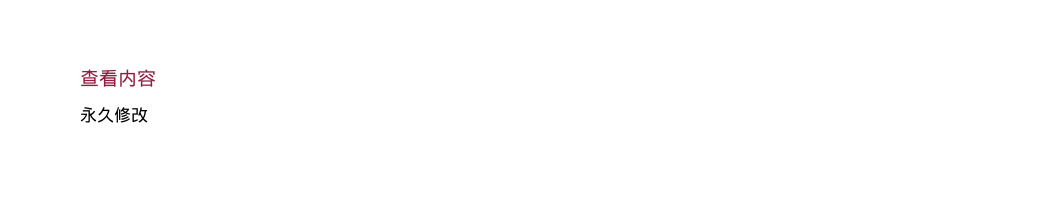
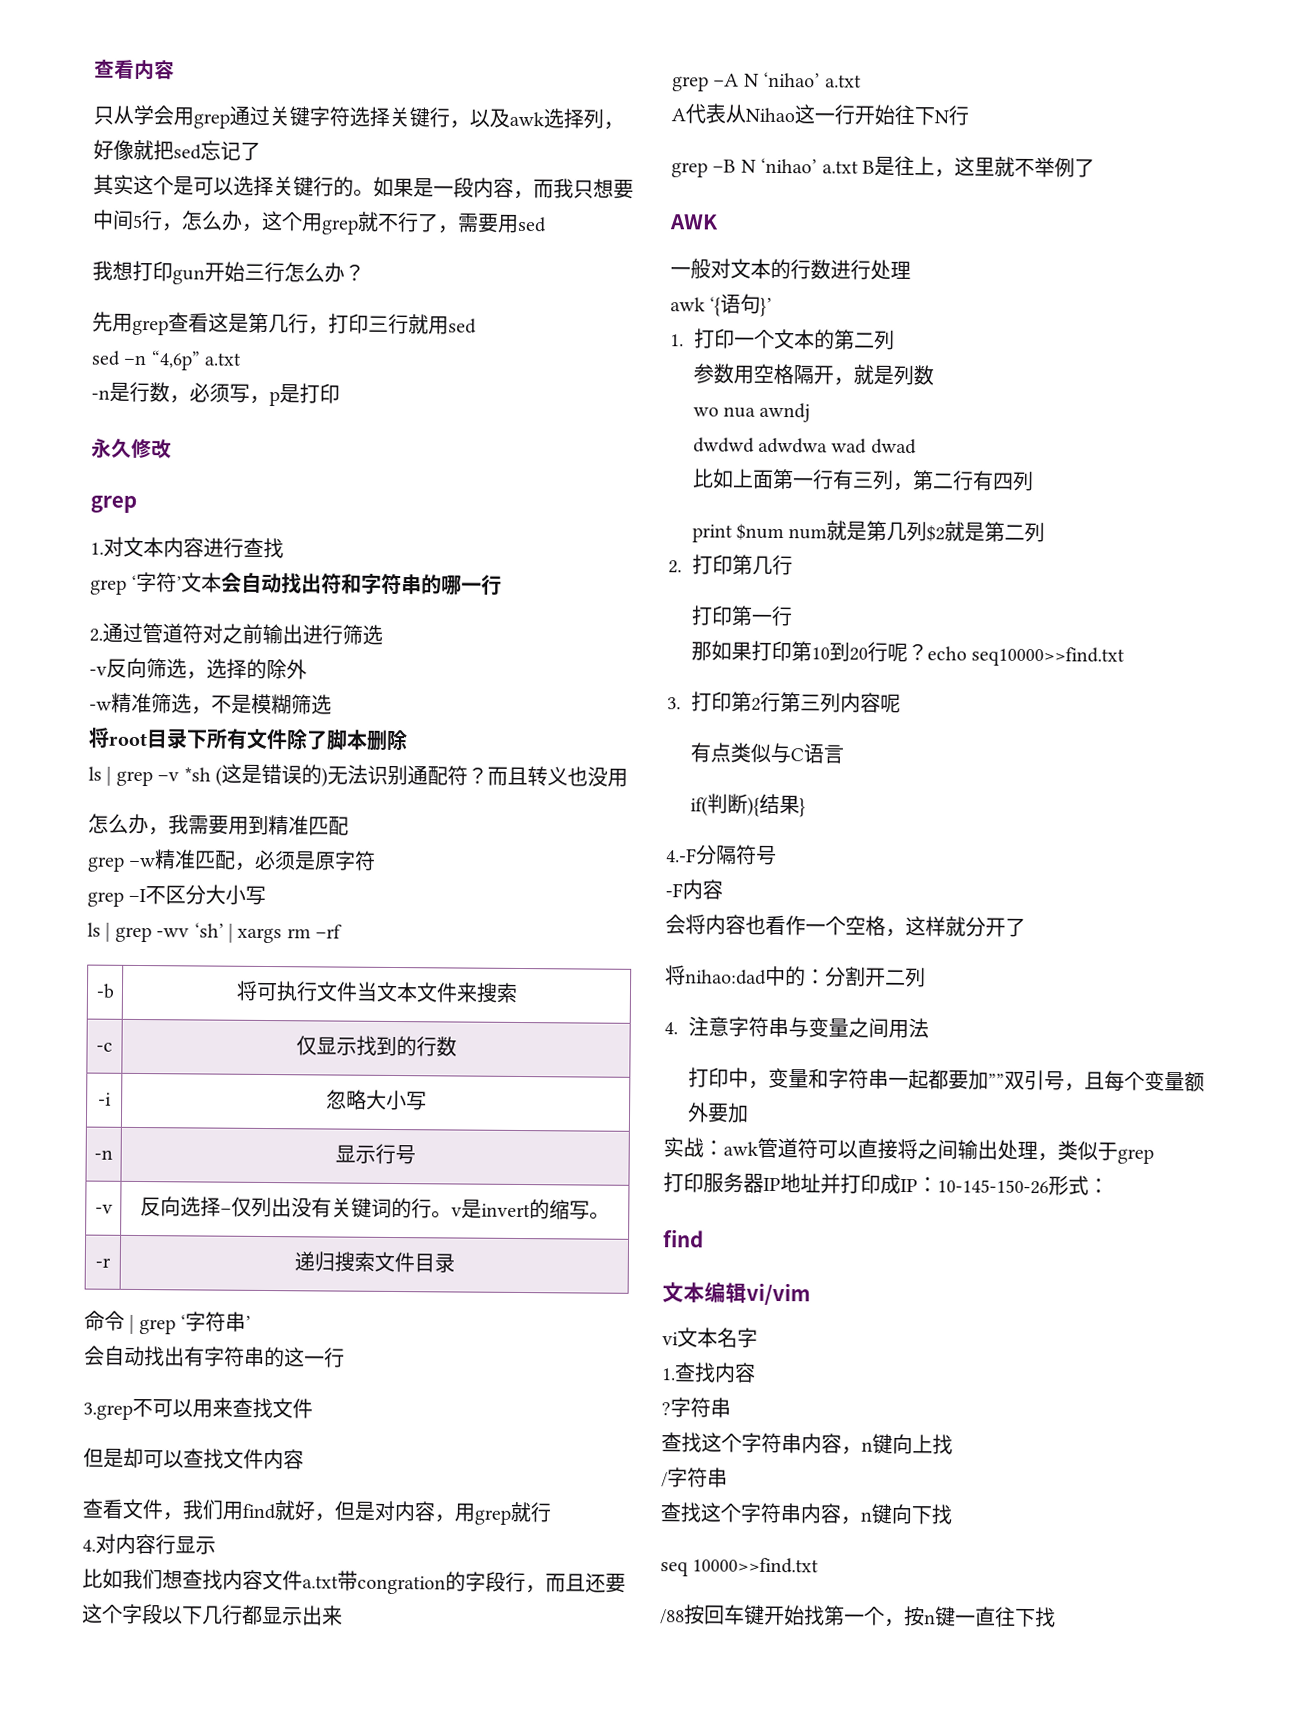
[80,107,148,123] 永久修改 -> [93,104,624,130] [93,139,261,161] [93,174,634,200] [92,209,547,235] [92,260,365,285] [92,311,477,336] [91,350,243,371] [91,381,340,407] [91,438,172,459] [90,495,137,513] [90,536,284,559] [90,571,503,596] [89,622,383,645] [89,657,307,680] [89,692,332,715] [88,727,408,751] [88,763,628,788] [88,813,349,836] [87,849,377,872] [87,884,267,907] [87,922,343,944] [95,983,115,999] [235,980,518,1003] [96,1042,113,1052] [295,1035,457,1057] [98,1092,112,1106] [325,1089,427,1111] [94,1149,113,1160] [334,1143,416,1165] [94,1204,113,1214] [140,1196,610,1220] [95,1257,111,1268] [293,1251,455,1273] [84,1310,252,1335] [84,1345,345,1368] [83,1397,313,1420] [83,1447,304,1470] [82,1498,551,1525] [82,1533,216,1555] [82,1568,626,1595] [82,1603,343,1626] [672,71,862,92] [671,103,969,126] [671,155,1095,178] [669,214,719,230] [670,258,911,280] [670,293,773,317] [670,328,895,350] [692,363,934,386] [692,402,811,423] [692,437,917,455] [691,468,1034,492] [691,520,1046,543] [668,554,793,576] [690,605,793,627] [690,640,1126,667] [667,691,901,713] [689,742,844,764] [689,793,806,818] [666,844,777,865] [665,879,723,900] [665,914,1026,938] [665,965,926,988] [664,1016,929,1039] [687,1067,1205,1092] [686,1102,749,1123] [663,1137,1154,1164] [663,1172,1109,1196] [662,1229,704,1248] [662,1281,811,1306] [662,1327,758,1348] [661,1362,756,1383] [661,1397,731,1418] [661,1432,953,1455] [661,1467,728,1488] [660,1502,952,1525] [660,1557,820,1577] [660,1604,1056,1628] 只从学会用grep通过关键字符选择关键行，以及awk选择列，好像就把sed忘记了 // 其实这个是可以选择关键行的。如果是一段内容，而我只想要中间5行，怎么办，这个用grep就不行了，需要用sed // 我想打印gun开始三行怎么办？ // 先用grep查看这是第几行，打印三行就用sed // sed –n “4,6p” a.txt // -n是行数，必须写，p是打印 // 永久修改 // grep // 1.对文本内容进行查找 // grep ‘字符’文本会自动找出符和字符串的哪一行 // 2.通过管道符对之前输出进行筛选 // -v反向筛选，选择的除外 // -w精准筛选，不是模糊筛选 // 将root目录下所有文件除了脚本删除 // ls | grep –v *sh (这是错误的)无法识别通配符？而且转义也没用 // 怎么办，我需要用到精准匹配 // grep –w精准匹配，必须是原字符 // grep –I不区分大小写 // ls | grep -wv ‘sh’ | xargs rm –rf // -b | 将可执行文件当文本文件来搜索 // -c | 仅显示找到的行数 // -i | 忽略大小写 // -n | 显示行号 // -v | 反向选择–仅列出没有关键词的行。v是invert的缩写。 // -r | 递归搜索文件目录 // 命令 | grep ‘字符串’ // 会自动找出有字符串的这一行 // 3.grep不可以用来查找文件 // 但是却可以查找文件内容 // 查看文件，我们用find就好，但是对内容，用grep就行 // 4.对内容行显示 // 比如我们想查找内容文件a.txt带congration的字段行，而且还要这个字段以下几行都显示出来 // grep –A N ‘nihao’ a.txt // A代表从Nihao这一行开始往下N行 // grep –B N ‘nihao’ a.txt B是往上，这里就不举例了 // AWK // 一般对文本的行数进行处理 // awk ‘{语句}’ // 1.打印一个文本的第二列 // 参数用空格隔开，就是列数 // wo nua awndj // dwdwd adwdwa wad dwad // 比如上面第一行有三列，第二行有四列 // print $num num就是第几列$2就是第二列 // 2.打印第几行 // 打印第一行 // 那如果打印第10到20行呢？echo seq10000>>find.txt // 3.打印第2行第三列内容呢 // 有点类似与C语言 // if(判断){结果} // 4.-F分隔符号 // -F内容 // 会将内容也看作一个空格，这样就分开了 // 将nihao:dad中的：分割开二列 // 4.注意字符串与变量之间用法 // 打印中，变量和字符串一起都要加””双引号，且每个变量额外要加 // 实战：awk管道符可以直接将之间输出处理，类似于grep // 打印服务器IP地址并打印成IP：10-145-150-26形式： // find // 文本编辑vi/vim // vi文本名字 // 1.查找内容 // ?字符串 // 查找这个字符串内容，n键向上找 // /字符串 // 查找这个字符串内容，n键向下找 // seq 10000>>find.txt // /88按回车键开始找第一个，按n键一直往下找

